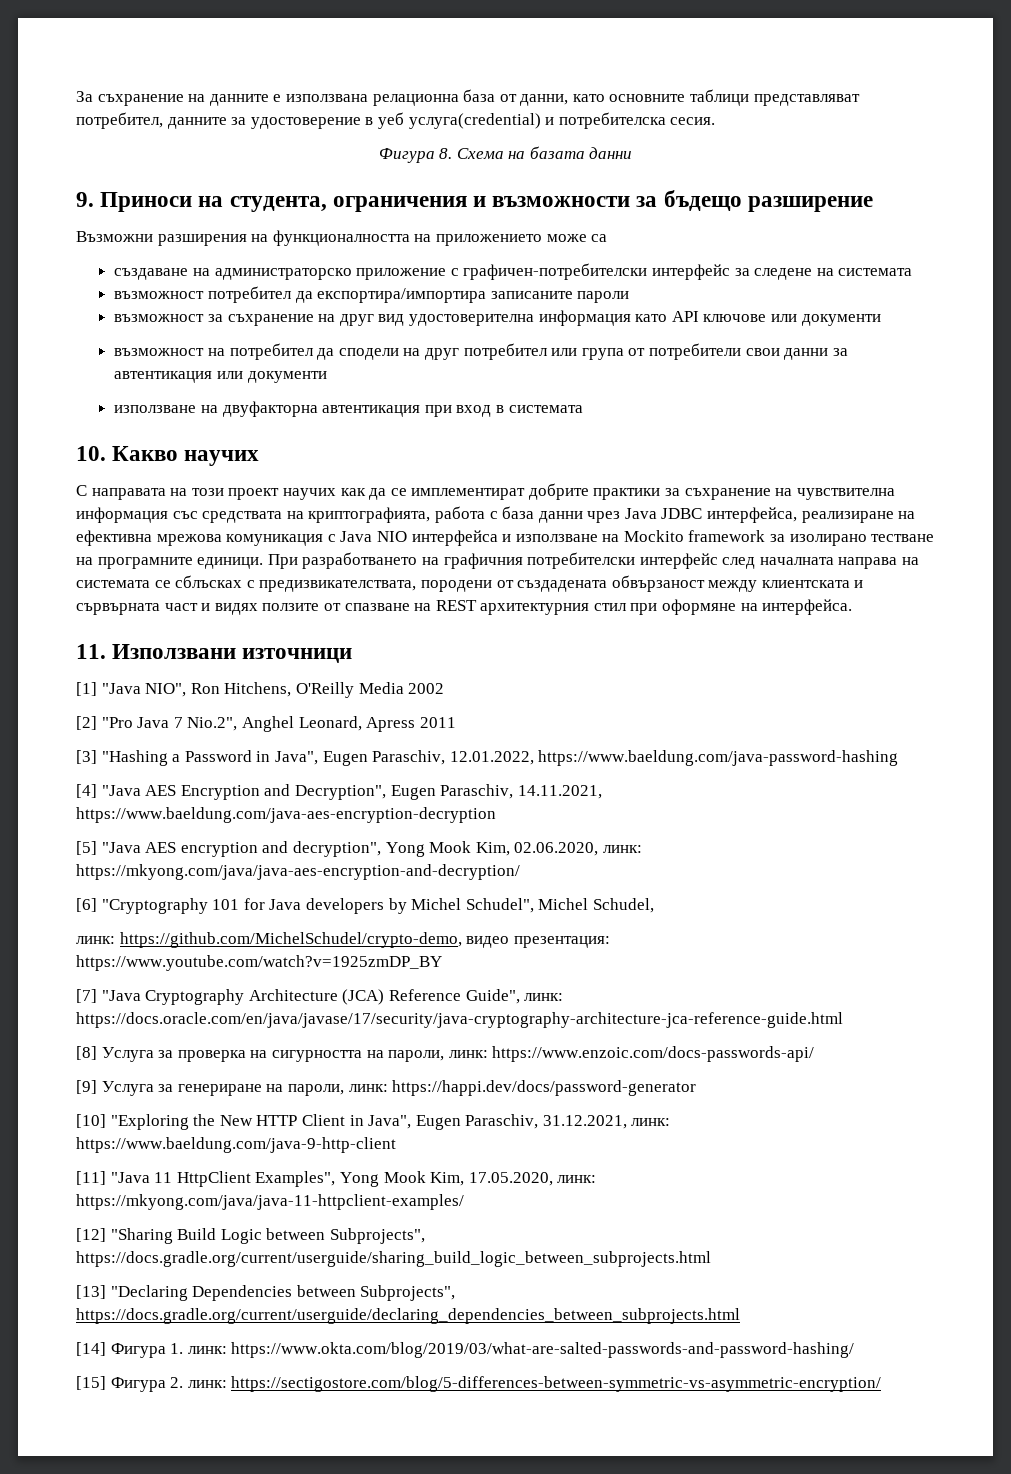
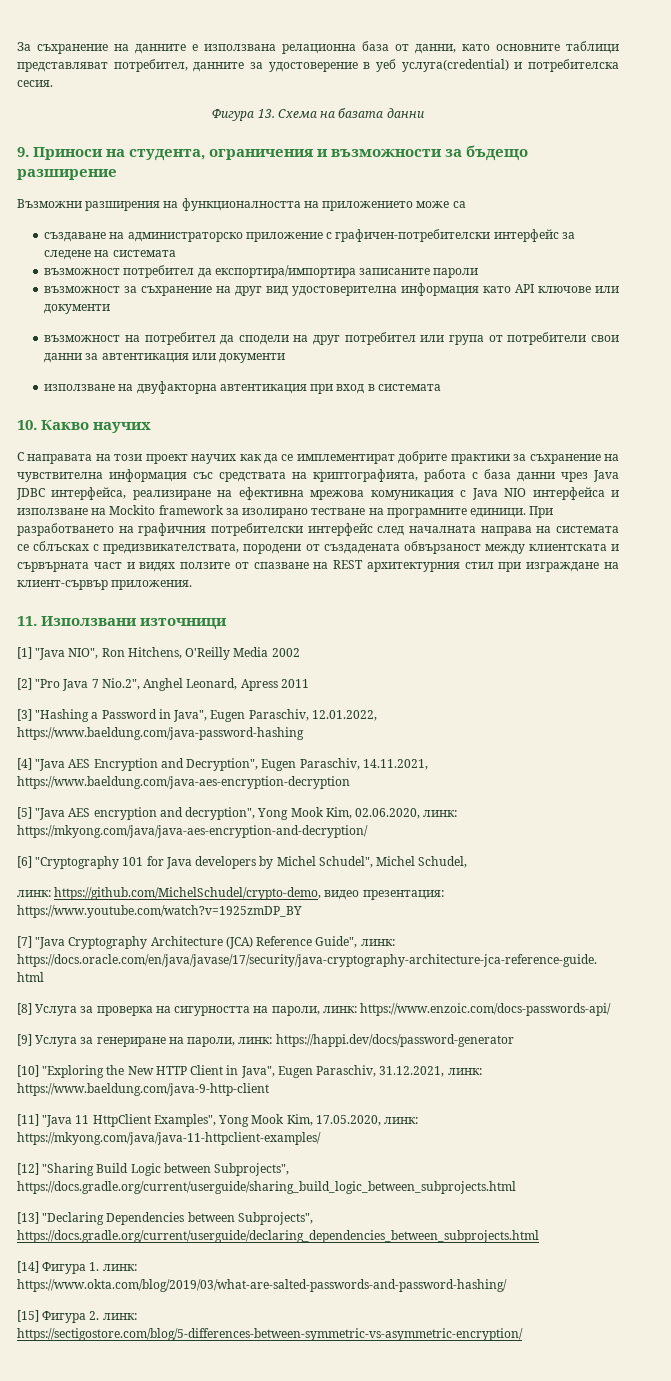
[439,148,453,159] 8. -> [257,109,275,118] 13.
[662,599,853,615] оформяне на интерфейса. -> [526,562,619,572] [17,580,193,590] изграждане на клиент-сървър приложения.

